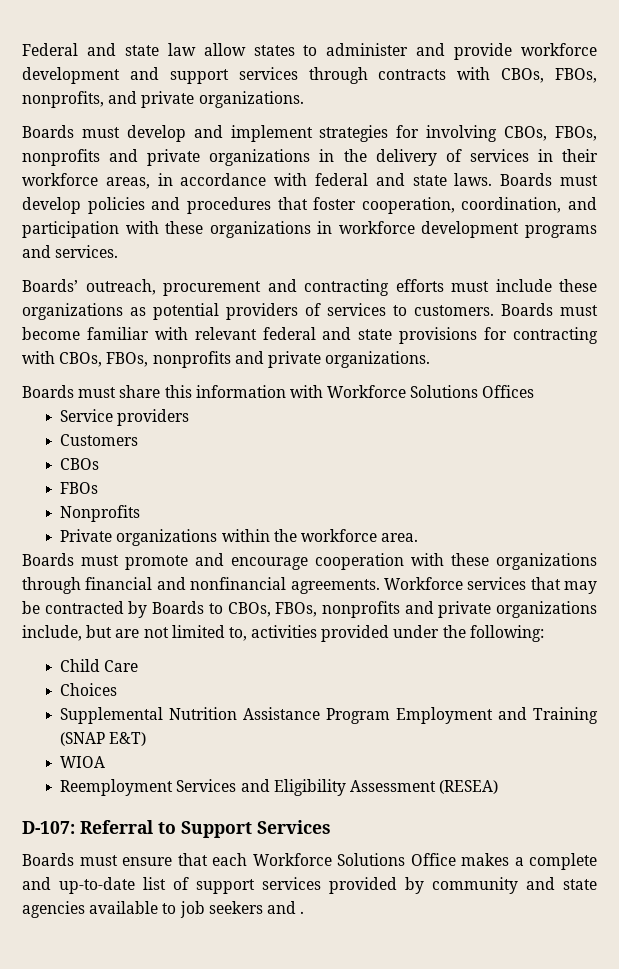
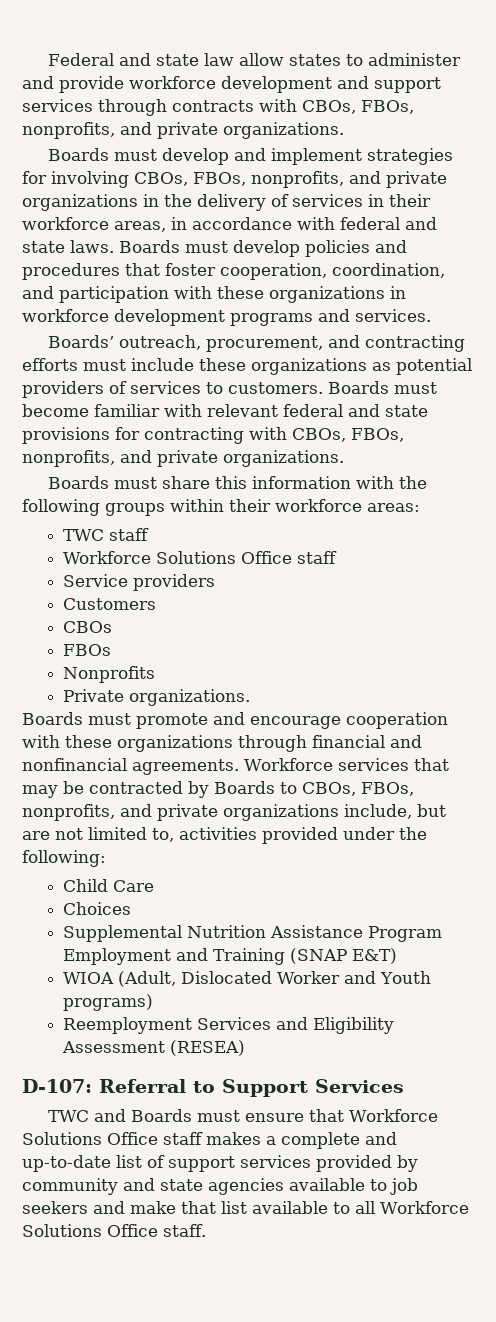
[22,149,100,166] nonprofits -> [251,171,344,188] nonprofits,
[163,281,261,296] procurement -> [205,336,323,352] procurement,
[152,351,231,368] nonprofits -> [22,450,115,467] nonprofits,
[327,385,535,398] Workforce Solutions Offices -> [398,476,427,489] [22,499,420,516] [62,528,149,541] [62,551,338,564] the following groups within their workforce areas: // TWC staff // Workforce Solutions Office staff
[116,529,419,546] organizations within the workforce area. -> [128,689,250,706] organizations.
[321,601,400,618] nonprofits -> [22,804,115,821] nonprofits,
(106, 762) none -> [117,971,432,987] [62,994,153,1011] (Adult, Dislocated Worker and Youth programs)
(331, 827) none -> [47,1109,126,1122] TWC and
[212,853,456,866] each Workforce Solutions Office -> [348,1109,438,1122] [22,1132,203,1145] Workforce Solutions Office staff
[300,911,305,914] . -> [130,1201,469,1214] [22,1224,206,1237] make that list available to all Workforce Solutions Office staff.

